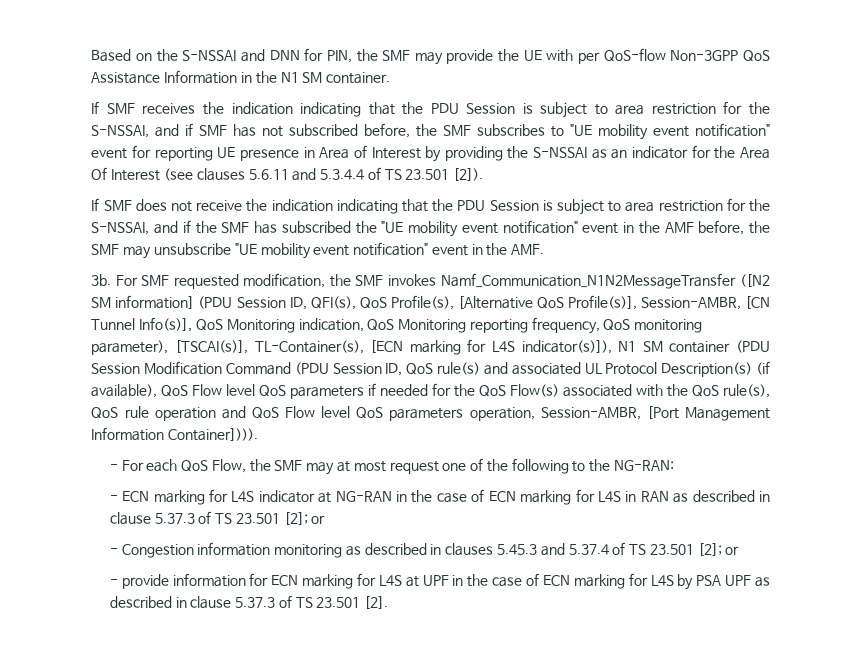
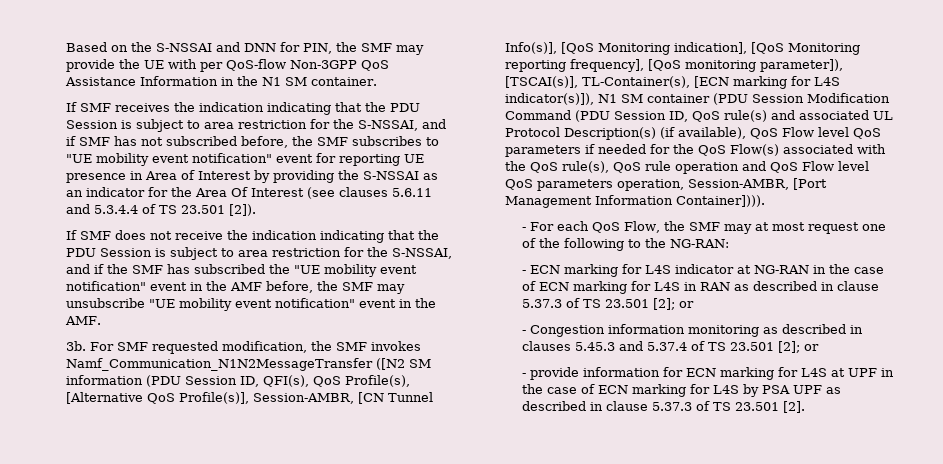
[115,295,195,309] information] -> [65,375,143,385] information
[195,317,703,334] [91,340,169,355] QoS Monitoring indication, QoS Monitoring reporting frequency, QoS monitoring parameter), -> [560,42,860,55] [504,59,843,72] [QoS Monitoring indication], [QoS Monitoring reporting frequency], [QoS monitoring parameter]),

